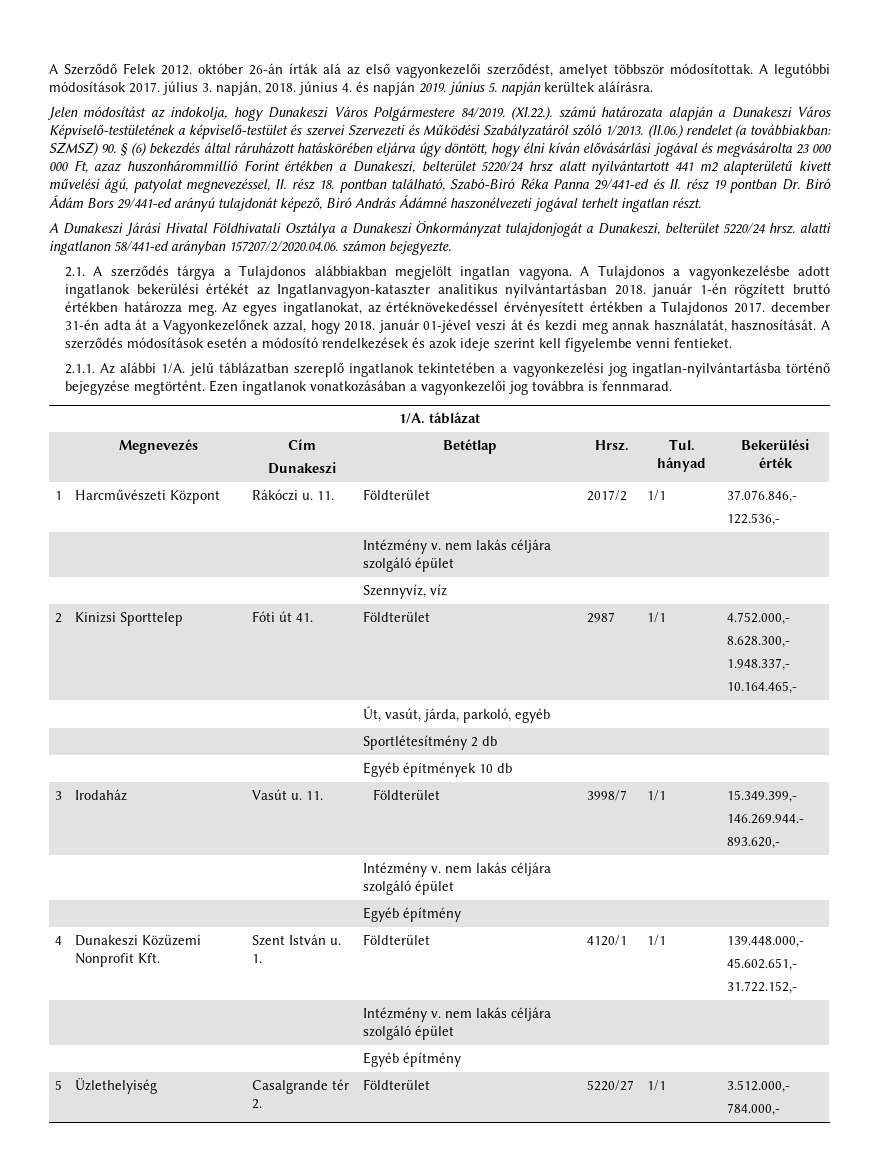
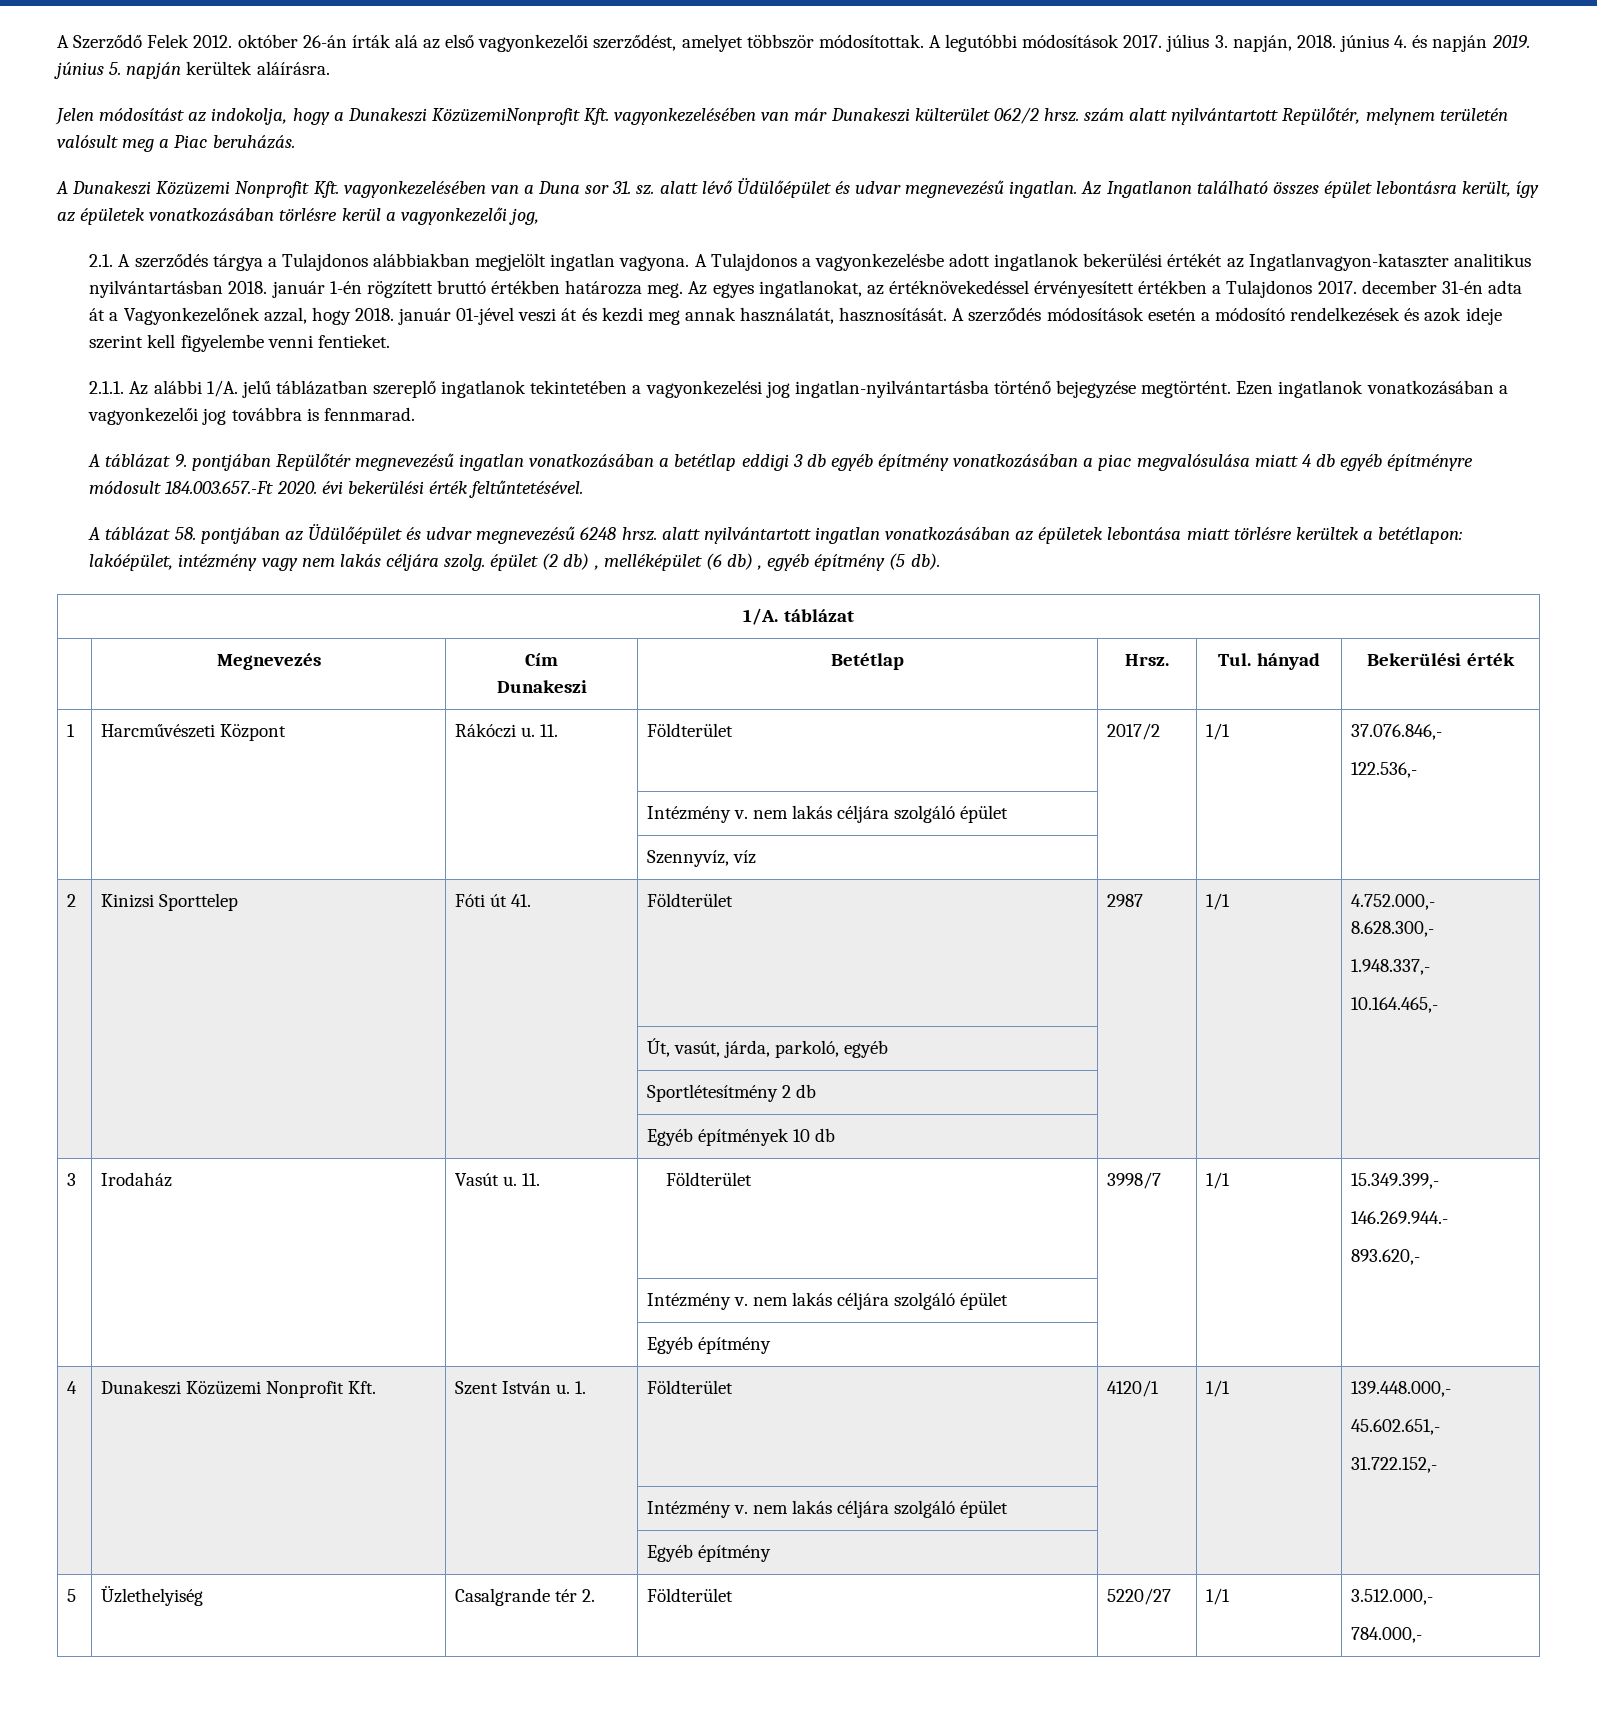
[268,106,831,121] [49,124,831,139] [49,142,831,157] [49,160,832,175] [49,178,831,193] [49,195,701,212] [49,221,831,237] [49,240,451,255] Dunakeszi Város Polgármestere 84/2019. (XI.22.). számú határozata alapján a Dunakeszi Város Képviselő-testületének a képviselő-testület és szervei Szervezeti és Működési Szabályzatáról szóló 1/2013. (II.06.) rendelet (a továbbiakban: SZMSZ) 90. § (6) bekezdés által ráruházott hatáskörében eljárva úgy döntött, hogy élni kíván elővásárlási jogával és megvásárolta 23 000 000 Ft, azaz huszonhárommillió Forint értékben a Dunakeszi, belterület 5220/24 hrsz alatt nyilvántartott 441 m2 alapterületű kivett művelési ágú, patyolat megnevezéssel, II. rész 18. pontban található, Szabó-Biró Réka Panna 29/441-ed és II. rész 19 pontban Dr. Biró Ádám Bors 29/441-ed arányú tulajdonát képező, Biró András Ádámné haszonélvezeti jogával terhelt ingatlan részt. // A Dunakeszi Járási Hivatal Földhivatali Osztálya a Dunakeszi Önkormányzat tulajdonjogát a Dunakeszi, belterület 5220/24 hrsz. alatti ingatlanon 58/441-ed arányban 157207/2/2020.04.06. számon bejegyezte. -> [333,107,1508,125] [57,135,295,152] [56,178,1540,198] [57,207,539,225] a Dunakeszi KözüzemiNonprofit Kft. vagyonkezelésében van már Dunakeszi külterület 062/2 hrsz. szám alatt nyilvántartott Repülőtér, melynem területén valósult meg a Piac beruházás. // A Dunakeszi Közüzemi Nonprofit Kft. vagyonkezelésében van a Duna sor 31. sz. alatt lévő Üdülőépület és udvar megnevezésű ingatlan. Az Ingatlanon található összes épület lebontásra került, így az épületek vonatkozásában törlésre kerül a vagyonkezelői jog,
(672, 386) none -> [88,453,1474,471] [89,480,584,498] [88,524,1463,544] [89,553,940,571] // A táblázat 9. pontjában Repülőtér megnevezésű ingatlan vonatkozásában a betétlap eddigi 3 db egyéb építmény vonatkozásában a piac megvalósulása miatt 4 db egyéb építményre módosult 184.003.657.-Ft 2020. évi bekerülési érték feltűntetésével. // A táblázat 58. pontjában az Üdülőépület és udvar megnevezésű 6248 hrsz. alatt nyilvántartott ingatlan vonatkozásában az épületek lebontása miatt törlésre kerültek a betétlapon: lakóépület, intézmény vagy nem lakás céljára szolg. épület (2 db) , melléképület (6 db) , egyéb építmény (5 db).

